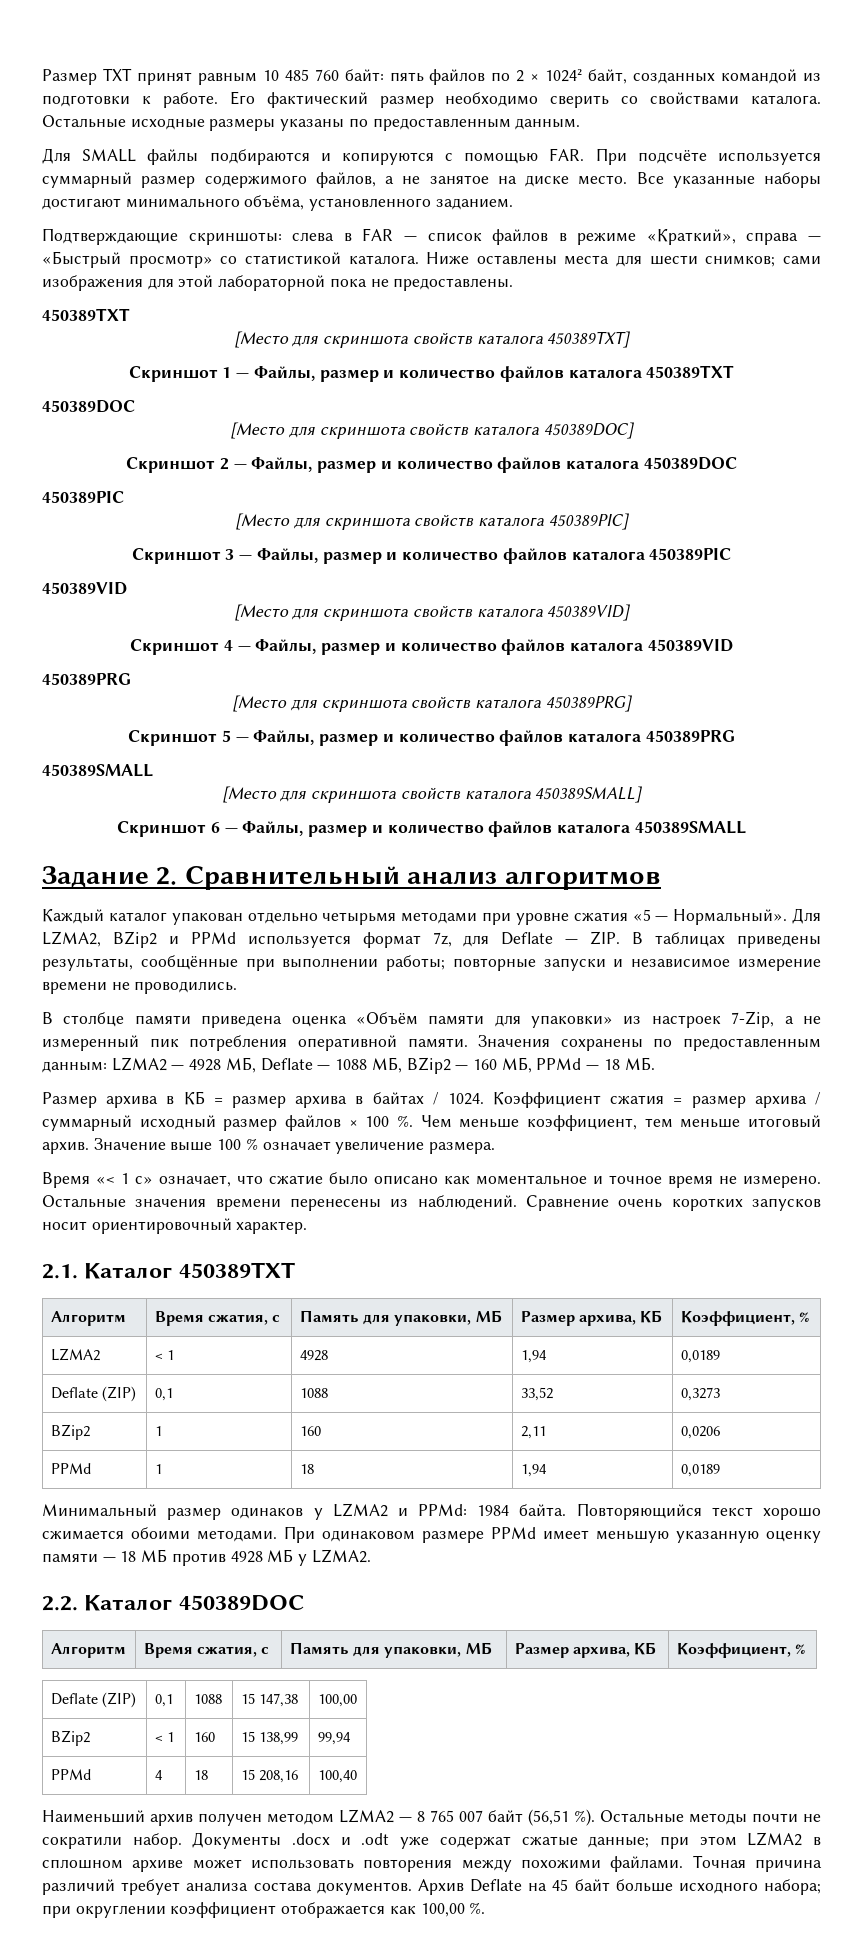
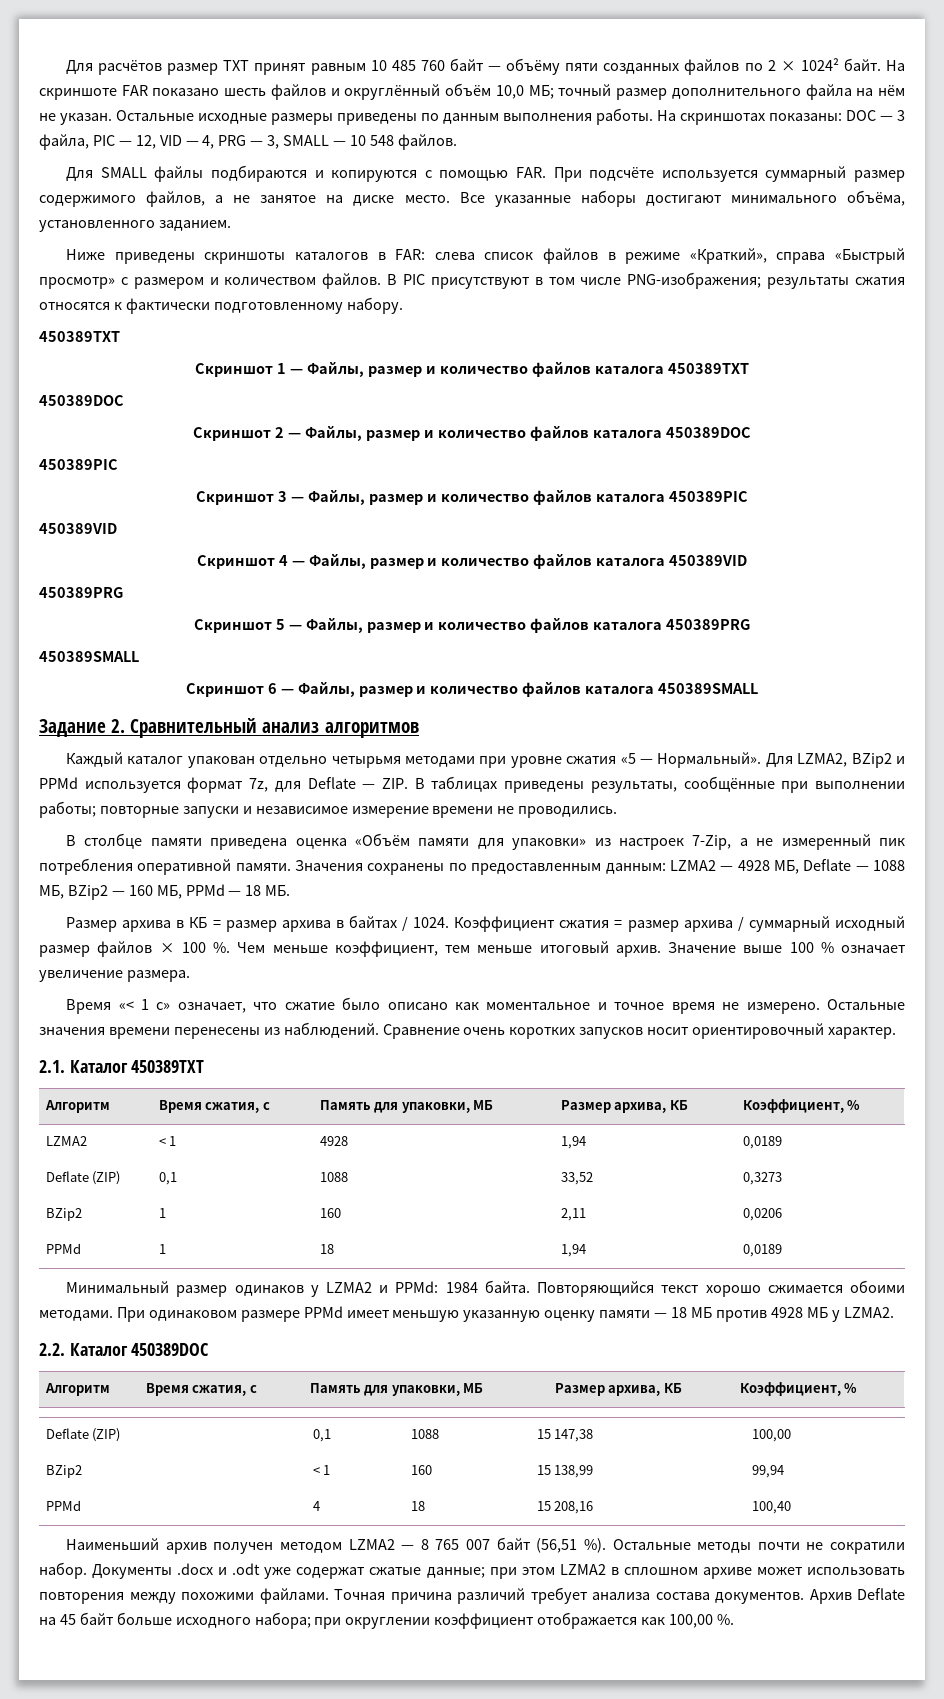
[42,69,97,85] Размер -> [66,60,219,75] Для расчётов размер
[344,69,424,82] байт: пять -> [449,58,680,75] байт — объёму пяти созданных
[588,69,822,84] [42,91,821,108] [42,115,581,131] байт, созданных командой из подготовки к работе. Его фактический размер необходимо сверить со свойствами каталога. Остальные исходные размеры указаны по предоставленным данным. -> [843,58,905,71] [39,83,906,100] [39,108,905,125] [39,134,457,150] байт. На скриншоте FAR показано шесть файлов и округлённый объём 10,0 МБ; точный размер дополнительного файла на нём не указан. Остальные исходные размеры приведены по данным выполнения работы. На скриншотах показаны: DOC — 3 файла, PIC — 12, VID — 4, PRG — 3, SMALL — 10 548 файлов.
[42,228,417,245] Подтверждающие скриншоты: слева в FAR — -> [66,249,475,264] Ниже приведены скриншоты каталогов в FAR: слева
[808,236,822,241] — -> (826, 258) none
[220,252,821,267] [42,275,514,291] [42,308,130,321] [233,331,631,348] со статистикой каталога. Ниже оставлены места для шести снимков; сами изображения для этой лабораторной пока не предоставлены. // 450389TXT // [Место для скриншота свойств каталога 450389TXT] -> [120,272,905,289] [39,297,403,314] [39,331,120,342] с размером и количеством файлов. В PIC присутствуют в том числе PNG-изображения; результаты сжатия относятся к фактически подготовленному набору. // 450389TXT
[230,422,634,439] // [Место для скриншота свойств каталога 450389DOC] -> (124, 400) none
[235,513,629,530] // [Место для скриншота свойств каталога 450389PIC] -> (118, 464) none
[233,604,631,621] // [Место для скриншота свойств каталога 450389VID] -> (117, 528) none
[232,695,632,712] // [Место для скриншота свойств каталога 450389PRG] -> (123, 592) none
[221,786,643,803] // [Место для скриншота свойств каталога 450389SMALL] -> (139, 656) none

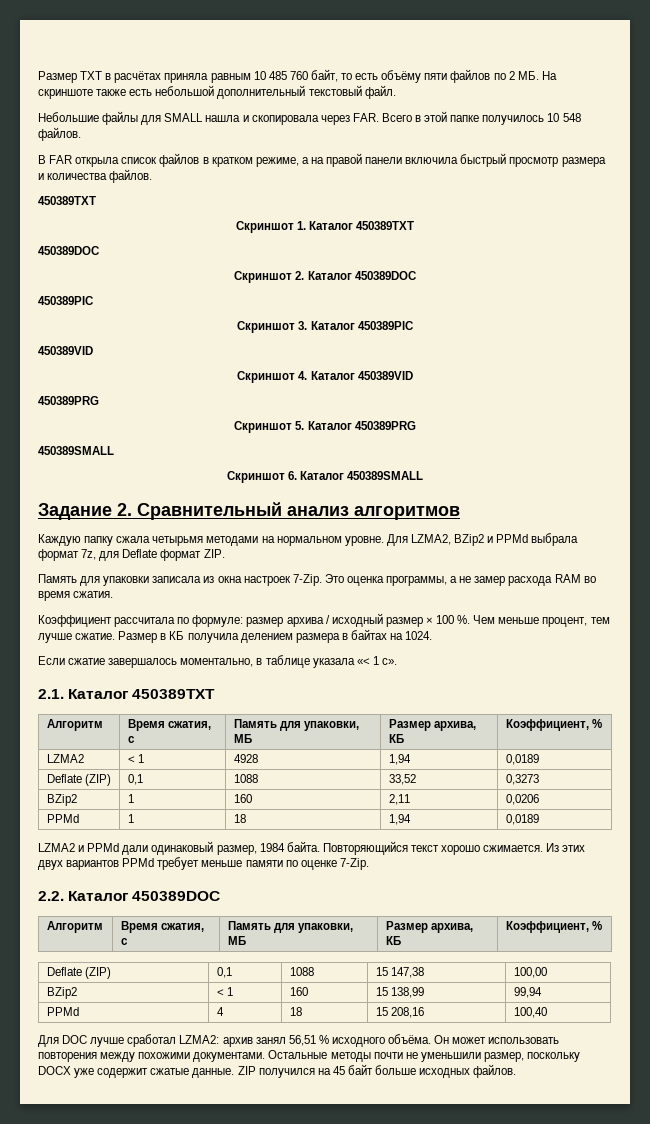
[66,60,307,75] Для расчётов размер TXT принят -> [38,71,209,83] Размер TXT в расчётах приняла
[449,58,502,71] байт — -> [310,69,379,82] байт, то есть
[603,63,680,74] созданных -> (448, 76) none
[780,58,905,71] [39,83,906,100] [39,108,905,125] [39,134,457,150] [66,165,905,182] [39,190,906,207] [39,220,231,232] [66,248,906,264] [39,272,905,289] [39,297,403,314] [39,331,120,342] [195,362,749,377] [39,395,124,406] [193,426,751,441] [39,459,118,470] [196,490,748,505] [39,523,117,534] [196,554,748,569] [39,587,123,598] [193,618,751,633] [39,651,139,662] [185,682,655,697] × 1024² байт. На скриншоте FAR показано шесть файлов и округлённый объём 10,0 МБ; точный размер дополнительного файла на нём не указан. Остальные исходные размеры приведены по данным выполнения работы. На скриншотах показаны: DOC — 3 файла, PIC — 12, VID — 4, PRG — 3, SMALL — 10 548 файлов. // Для SMALL файлы подбираются и копируются с помощью FAR. При подсчёте используется суммарный размер содержимого файлов, а не занятое на диске место. Все указанные наборы достигают минимального объёма, установленного заданием. // Ниже приведены скриншоты каталогов в FAR: слева список файлов в режиме «Краткий», справа «Быстрый просмотр» с размером и количеством файлов. В PIC присутствуют в том числе PNG-изображения; результаты сжатия относятся к фактически подготовленному набору. // 450389TXT // Скриншот 1 — Файлы, размер и количество файлов каталога 450389TXT // 450389DOC // Скриншот 2 — Файлы, размер и количество файлов каталога 450389DOC // 450389PIC // Скриншот 3 — Файлы, размер и количество файлов каталога 450389PIC // 450389VID // Скриншот 4 — Файлы, размер и количество файлов каталога 450389VID // 450389PRG // Скриншот 5 — Файлы, размер и количество файлов каталога 450389PRG // 450389SMALL // Скриншот 6 — Файлы, размер и количество файлов каталога -> [517,71,557,80] [38,85,396,99] [38,111,581,125] [38,127,81,141] [38,153,606,167] [38,169,153,183] [38,196,96,205] [235,221,415,233] [38,246,99,255] [234,271,416,283] [38,296,93,305] [237,321,413,333] [38,346,93,355] [237,371,413,383] [38,396,99,405] [234,421,416,433] [38,446,114,455] [226,471,345,483] МБ. На скриншоте также есть небольшой дополнительный текстовый файл. // Небольшие файлы для SMALL нашла и скопировала через FAR. Всего в этой папке получилось 10 548 файлов. // В FAR открыла список файлов в кратком режиме, а на правой панели включила быстрый просмотр размера и количества файлов. // 450389TXT // Скриншот 1. Каталог 450389TXT // 450389DOC // Скриншот 2. Каталог 450389DOC // 450389PIC // Скриншот 3. Каталог 450389PIC // 450389VID // Скриншот 4. Каталог 450389VID // 450389PRG // Скриншот 5. Каталог 450389PRG // 450389SMALL // Скриншот 6. Каталог
[66,752,762,768] Каждый каталог упакован отдельно четырьмя методами при уровне сжатия «5 — Нормальный». -> [38,534,384,546] Каждую папку сжала четырьмя методами на нормальном уровне.
[84,781,181,793] используется -> [531,533,579,546] выбрала
[362,784,376,789] — -> [160,549,202,561] формат
[414,776,905,793] [39,801,618,818] [66,833,905,850] [39,858,906,875] [39,884,291,900] [66,915,623,932] В таблицах приведены результаты, сообщённые при выполнении работы; повторные запуски и независимое измерение времени не проводились. // В столбце памяти приведена оценка «Объём памяти для упаковки» из настроек 7-Zip, а не измеренный пик потребления оперативной памяти. Значения сохранены по предоставленным данным: LZMA2 — 4928 МБ, Deflate — 1088 МБ, BZip2 — 160 МБ, PPMd — 18 МБ. // Размер архива в КБ = размер архива в байтах / 1024. Коэффициент сжатия = -> [38,574,596,586] [38,591,114,601] [38,615,244,627] // Память для упаковки записала из окна настроек 7-Zip. Это оценка программы, а не замер расхода RAM во время сжатия. // Коэффициент рассчитала по формуле:
[748,916,830,932] суммарный -> (330, 619) none
[97,941,153,957] файлов -> (423, 622) none
[334,941,906,957] [39,970,190,982] [66,997,905,1014] [39,1022,897,1039] коэффициент, тем меньше итоговый архив. Значение выше 100 % означает увеличение размера. // Время «< 1 с» означает, что сжатие было описано как моментальное и точное время не измерено. Остальные значения времени перенесены из наблюдений. Сравнение очень коротких запусков носит ориентировочный характер. -> [542,617,610,627] [38,629,433,643] [38,655,397,668] процент, тем лучше сжатие. Размер в КБ получила делением размера в байтах на 1024. // Если сжатие завершалось моментально, в таблице указала «< 1 с».
[66,1281,439,1297] Минимальный размер одинаков у LZMA2 и PPMd: -> [38,841,257,855] LZMA2 и PPMd дали одинаковый размер,
[767,1280,905,1293] [39,1306,894,1322] сжимается обоими методами. При одинаковом размере PPMd имеет меньшую указанную оценку памяти — 18 МБ против 4928 МБ у LZMA2. -> [483,843,586,852] [38,857,369,870] сжимается. Из этих двух вариантов PPMd требует меньше памяти по оценке 7-Zip.
[66,1537,905,1554] [39,1562,752,1579] Наименьший архив получен методом LZMA2 — 8 765 007 байт (56,51 %). Остальные методы почти не сократили набор. Документы .docx и .odt уже содержат сжатые данные; при этом LZMA2 в сплошном архиве -> [38,1034,450,1047] Для DOC лучше сработал LZMA2: архив занял 56,51 % исходного объёма. Он
[259,1587,905,1604] [39,1612,734,1629] файлами. Точная причина различий требует анализа состава документов. Архив Deflate на 45 байт больше исходного набора; при округлении коэффициент отображается как 100,00 %. -> [193,1050,581,1062] [38,1064,517,1078] документами. Остальные методы почти не уменьшили размер, поскольку DOCX уже содержит сжатые данные. ZIP получился на 45 байт больше исходных файлов.

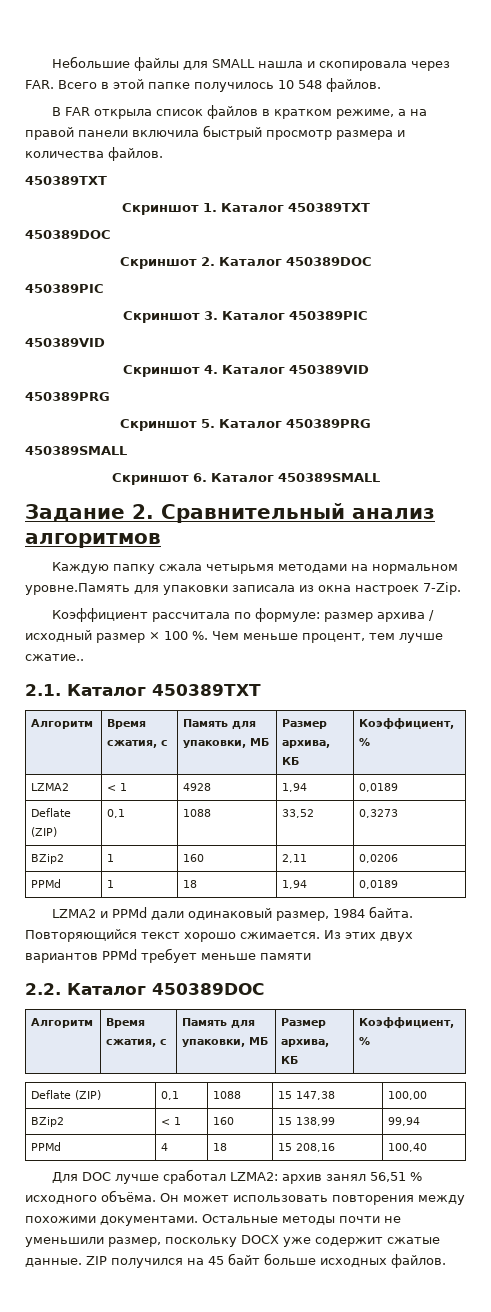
[38,69,557,83] [38,85,396,99] Размер TXT в расчётах приняла равным 10 485 760 байт, то есть объёму пяти файлов по 2 МБ. На скриншоте также есть небольшой дополнительный текстовый файл. // -> (52, 62) none
[344,533,579,546] [38,549,225,561] [38,574,77,583] уровне. Для LZMA2, BZip2 и PPMd выбрала формат 7z, для Deflate формат ZIP. // Память -> [25,583,130,595] уровне.Память
[324,574,596,586] [38,591,114,601] Это оценка программы, а не замер расхода RAM во время сжатия. -> (461, 588) none
[75,629,433,643] [38,655,397,668] сжатие. Размер в КБ получила делением размера в байтах на 1024. // Если сжатие завершалось моментально, в таблице указала «< 1 с». -> [25,654,84,661] сжатие..
[285,858,369,870] по оценке 7-Zip. -> (311, 956) none

